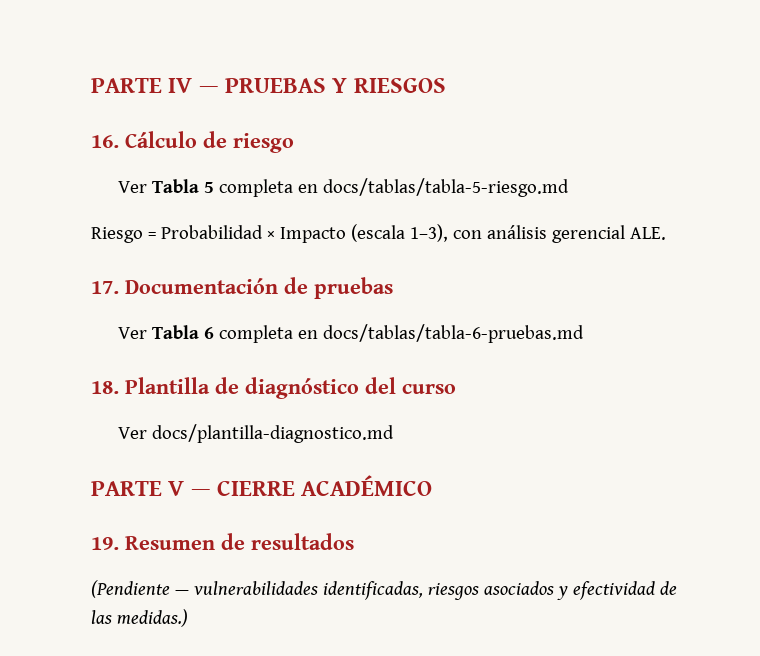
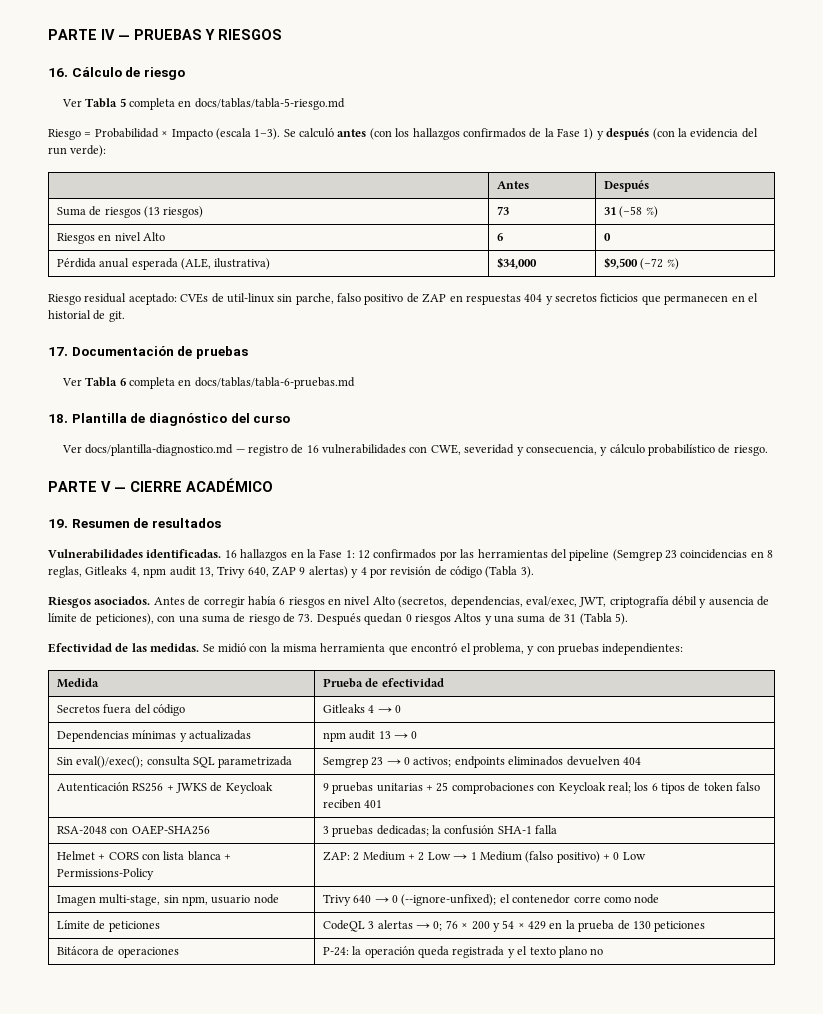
[409,224,666,243] 1–3), con análisis gerencial ALE. -> [254,128,758,140] [48,145,107,157] [496,181,529,189] [603,180,649,192] [56,206,204,218] [496,206,509,215] [603,206,658,218] [56,232,166,244] [496,233,503,241] [603,233,611,241] [56,258,271,270] [496,257,537,269] [603,257,679,270] [48,293,758,305] [48,310,125,322] 1–3). Se calculó antes (con los hallazgos confirmados de la Fase 1) y después (con la evidencia del run verde): // | Antes | Después // Suma de riesgos (13 riesgos) | 73 | 31 (−58 %) // Riesgos en nivel Alto | 6 | 0 // Pérdida anual esperada (ALE, ilustrativa) | $34,000 | $9,500 (−72 %) // Riesgo residual aceptado: CVEs de util-linux sin parche, falso positivo de ZAP en respuestas 404 y secretos ficticios que permanecen en el historial de git.
(394, 433) none -> [235,444,768,456] — registro de 16 vulnerabilidades con CWE, severidad y consecuencia, y cálculo probabilístico de riesgo.
[91,580,677,600] [91,609,188,627] (Pendiente — vulnerabilidades identificadas, riesgos asociados y efectividad de las medidas.) -> [48,549,774,561] [48,566,534,578] [48,596,770,608] [48,613,628,625] [48,643,684,655] [56,678,99,688] [322,678,444,688] [56,704,186,716] [322,704,402,713] [56,730,252,742] [322,730,418,742] [56,756,293,768] [322,756,641,768] [56,782,273,794] [322,782,761,794] [322,799,383,809] [56,825,210,835] [322,825,558,837] [56,851,232,861] [56,868,154,880] [322,851,646,863] [56,894,279,906] [322,894,660,906] [56,920,160,932] [322,920,706,932] [56,946,179,958] [322,946,604,958] Vulnerabilidades identificadas. 16 hallazgos en la Fase 1: 12 confirmados por las herramientas del pipeline (Semgrep 23 coincidencias en 8 reglas, Gitleaks 4, npm audit 13, Trivy 640, ZAP 9 alertas) y 4 por revisión de código (Tabla 3). // Riesgos asociados. Antes de corregir había 6 riesgos en nivel Alto (secretos, dependencias, eval/exec, JWT, criptografía débil y ausencia de límite de peticiones), con una suma de riesgo de 73. Después quedan 0 riesgos Altos y una suma de 31 (Tabla 5). // Efectividad de las medidas. Se midió con la misma herramienta que encontró el problema, y con pruebas independientes: // Medida | Prueba de efectividad // Secretos fuera del código | Gitleaks 4 → 0 // Dependencias mínimas y actualizadas | npm audit 13 → 0 // Sin eval()/exec(); consulta SQL parametrizada | Semgrep 23 → 0 activos; endpoints eliminados devuelven 404 // Autenticación RS256 + JWKS de Keycloak | 9 pruebas unitarias + 25 comprobaciones con Keycloak real; los 6 tipos de token falso reciben 401 // RSA-2048 con OAEP-SHA256 | 3 pruebas dedicadas; la confusión SHA-1 falla // Helmet + CORS con lista blanca + Permissions-Policy | ZAP: 2 Medium + 2 Low → 1 Medium (falso positivo) + 0 Low // Imagen multi-stage, sin npm, usuario node | Trivy 640 → 0 (--ignore-unfixed); el contenedor corre como node // Límite de peticiones | CodeQL 3 alertas → 0; 76 × 200 y 54 × 429 en la prueba de 130 peticiones // Bitácora de operaciones | P-24: la operación queda registrada y el texto plano no

